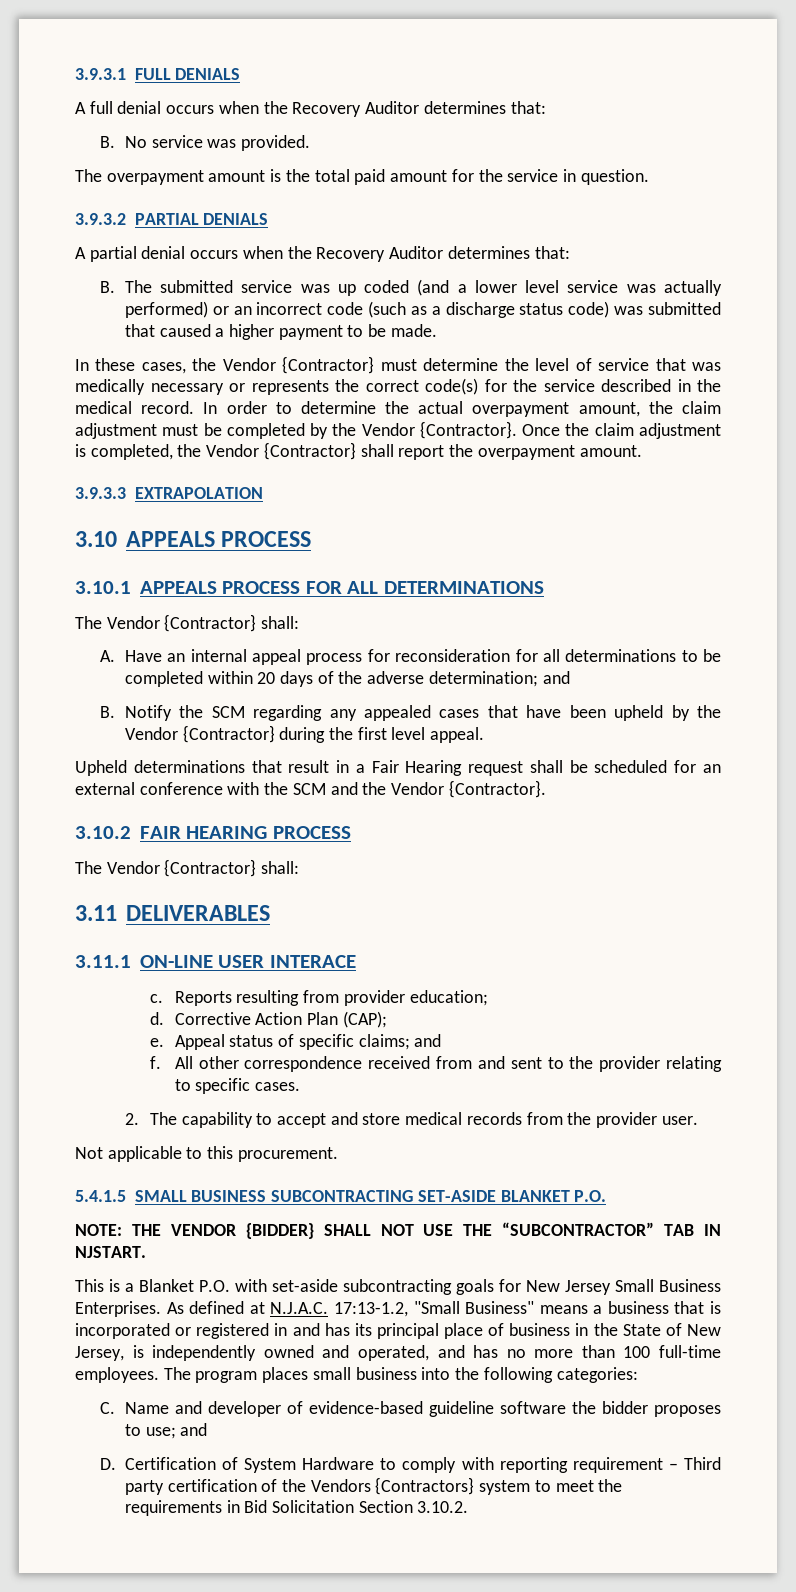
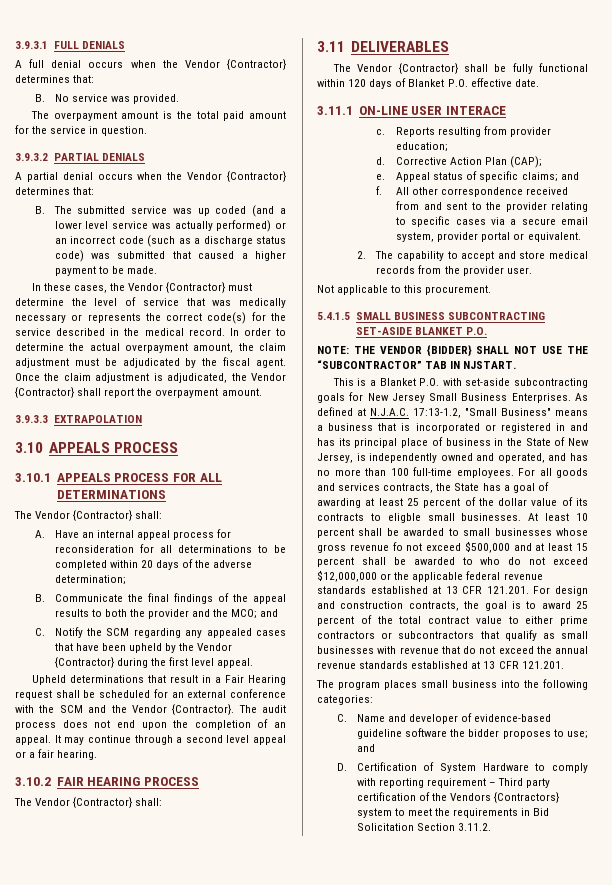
[292,101,420,117] Recovery Auditor -> [184,59,286,70] Vendor {Contractor}
[316,246,444,262] Recovery Auditor -> [187,171,286,182] Vendor {Contractor}
[226,421,517,439] completed by the Vendor {Contractor}. -> [122,357,286,368] adjudicated by the fiscal agent.
[90,444,173,460] completed, -> [167,373,228,383] adjudicated,
[542,671,570,684] [99,706,115,718] and // B. -> [34,593,287,604] [54,609,279,619] [34,628,45,636] // B. Communicate the final findings of the appeal results to both the provider and the MCO; and // C.
(546, 789) none -> [238,705,286,713] [15,719,286,730] [15,735,286,745] [15,749,98,760] The audit process does not end upon the completion of an appeal. It may continue through a second level appeal or a fair hearing.
(270, 913) none -> [332,63,588,74] [317,78,539,89] // The Vendor {Contractor} shall be fully functional within 120 days of Blanket P.O. effective date.
[255,1082,301,1091] cases. -> [455,217,588,225] [396,232,581,242] cases via a secure email system, provider portal or equivalent.
(159, 1375) none -> [518,468,588,478] [317,482,549,493] [317,497,588,508] [317,513,588,523] [317,528,588,538] [317,541,588,553] [317,557,588,567] [317,570,543,582] [317,586,588,596] [317,601,588,611] [317,615,588,626] [317,630,588,641] [317,646,588,654] [317,661,564,669] For all goods and services contracts, the State has a goal of awarding at least 25 percent of the dollar value of its contracts to eligble small businesses. At least 10 percent shall be awarded to small businesses whose gross revenue fo not exceed $500,000 and at least 15 percent shall be awarded to who do not exceed $12,000,000 or the applicable federal revenue standards established at 13 CFR 121.201. For design and construction contracts, the goal is to award 25 percent of the total contract value to either prime contractors or subcontractors that qualify as small businesses with revenue that do not exceed the annual revenue standards established at 13 CFR 121.201. //
[417,1501,469,1513] 3.10.2. -> [457,823,491,831] 3.11.2.

